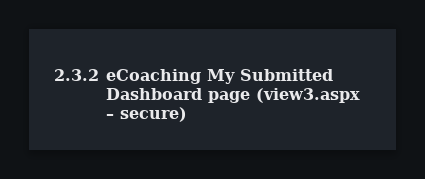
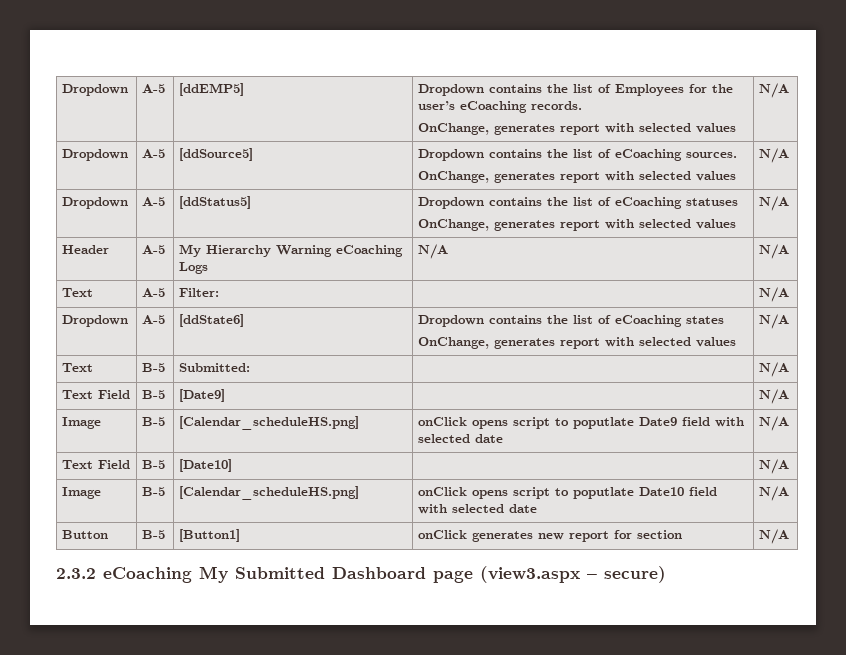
(54, 75) none -> [62,84,129,96] [142,84,166,93] [179,83,245,96] [418,84,734,96] [418,101,583,113] [418,123,737,135] [759,83,790,98] [62,149,129,161] [142,149,166,158] [179,148,254,161] [418,149,738,161] [418,171,737,183] [759,148,790,163] [62,197,129,209] [142,197,166,206] [179,196,252,209] [418,197,739,209] [418,219,737,231] [759,196,790,211] [62,245,110,254] [142,245,166,254] [179,244,404,257] [179,262,209,274] [418,244,449,259] [759,244,790,259] [62,288,94,297] [142,288,166,297] [179,288,220,297] [759,287,790,302] [62,315,129,327] [142,315,166,324] [179,314,245,327] [418,315,725,327] [418,337,737,349] [759,314,790,329] [62,363,94,372] [142,363,166,372] [179,363,251,372] [759,362,790,377] [62,390,131,399] [142,390,166,399] [179,389,226,402] [759,389,790,404] [62,417,102,429] [142,417,166,426] [179,416,360,430] [418,417,745,429] [418,434,504,443] [759,416,790,431] [62,460,131,469] [142,460,166,469] [179,459,233,472] [759,459,790,474] [62,487,102,499] [142,487,166,496] [179,486,360,500] [418,487,718,499] [418,504,538,514] [759,486,790,501] [62,530,109,539] [142,530,166,539] [179,529,241,542] [418,530,683,542] [759,529,790,544] Dropdown | A-5 | [ddEMP5] | Dropdown contains the list of Employees for the user’s eCoaching records. // OnChange, generates report with selected values | N/A // Dropdown | A-5 | [ddSource5] | Dropdown contains the list of eCoaching sources. // OnChange, generates report with selected values | N/A // Dropdown | A-5 | [ddStatus5] | Dropdown contains the list of eCoaching statuses // OnChange, generates report with selected values | N/A // Header | A-5 | My Hierarchy Warning eCoaching Logs | N/A | N/A // Text | A-5 | Filter: | | N/A // Dropdown | A-5 | [ddState6] | Dropdown contains the list of eCoaching states // OnChange, generates report with selected values | N/A // Text | B-5 | Submitted: | | N/A // Text Field | B-5 | [Date9] | | N/A // Image | B-5 | [Calendar_scheduleHS.png] | onClick opens script to poputlate Date9 field with selected date | N/A // Text Field | B-5 | [Date10] | | N/A // Image | B-5 | [Calendar_scheduleHS.png] | onClick opens script to poputlate Date10 field with selected date | N/A // Button | B-5 | [Button1] | onClick generates new report for section | N/A //

